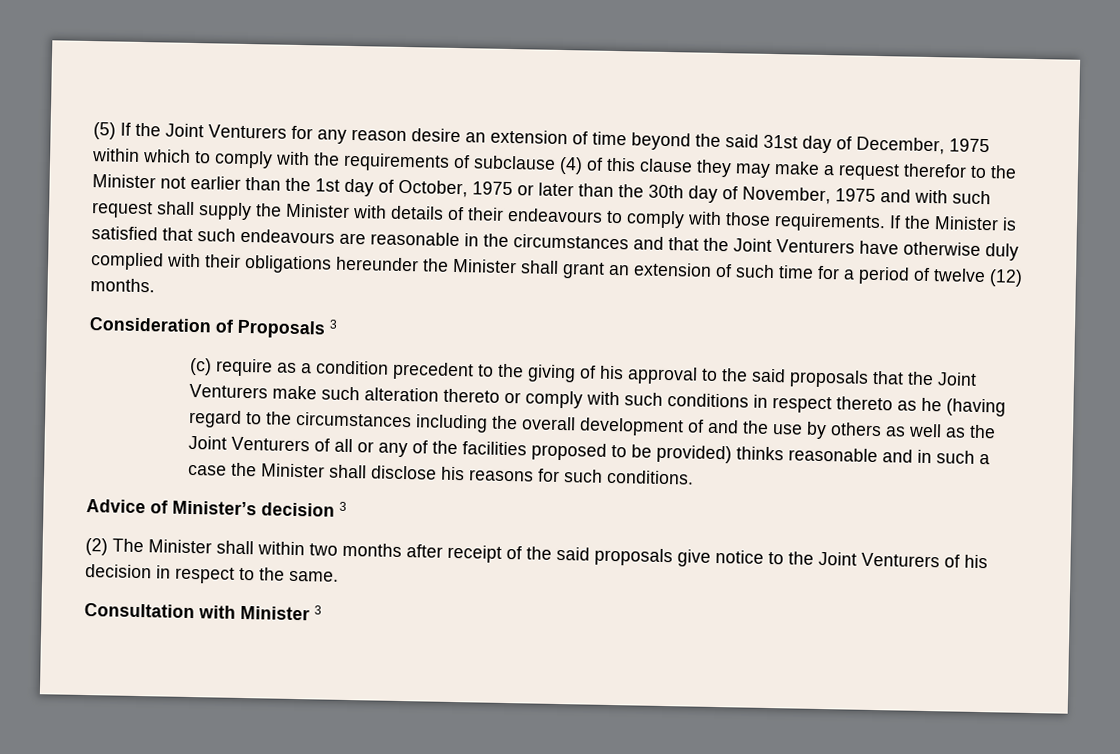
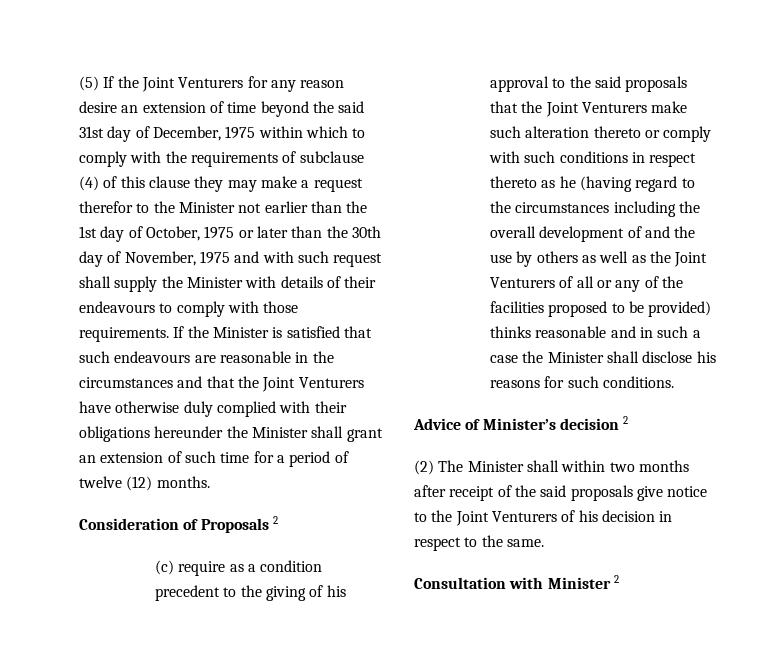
[329,319,338,329] 3 -> [272,516,278,524] 2
[339,501,347,511] 3 -> [623,416,629,424] 2
[314,605,322,615] 3 -> [613,575,619,583] 2

